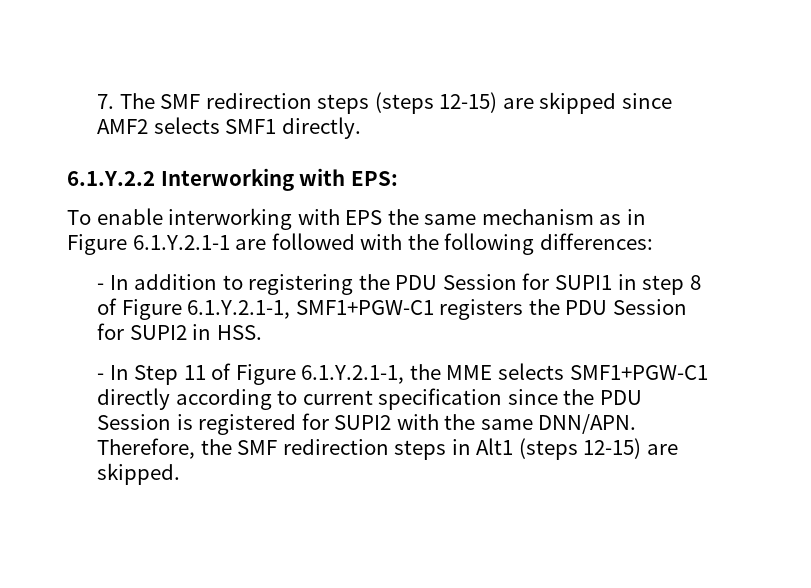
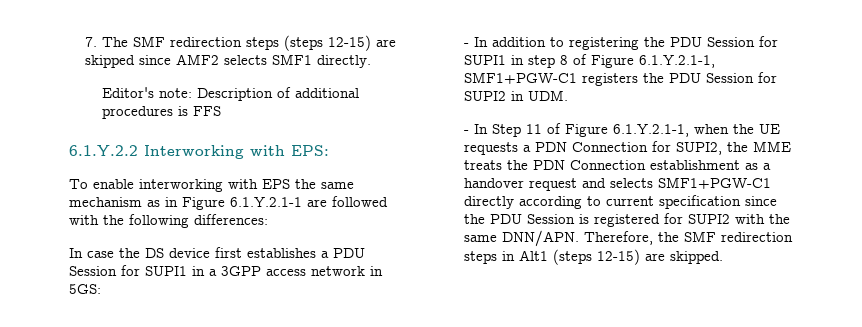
(361, 128) none -> [101,87,359,101] [101,106,221,119] // Editor's note: Description of additional procedures is FFS
(653, 241) none -> [69,247,365,258] [69,265,383,276] [69,284,101,294] // In case the DS device first establishes a PDU Session for SUPI1 in a 3GPP access network in 5GS:
[216,325,262,340] HSS. -> [528,90,569,101] UDM.
[409,364,493,380] the MME -> [694,124,781,134] [464,141,792,155] [464,160,772,170] [464,178,607,191] when the UE requests a PDN Connection for SUPI2, the MME treats the PDN Connection establishment as a handover request and

